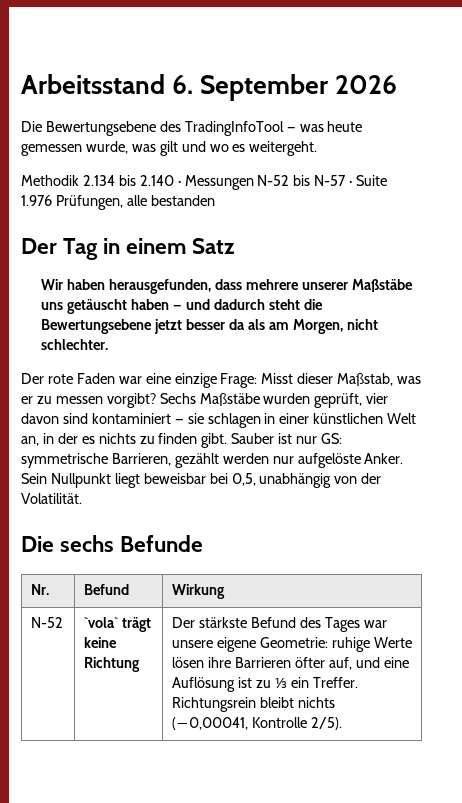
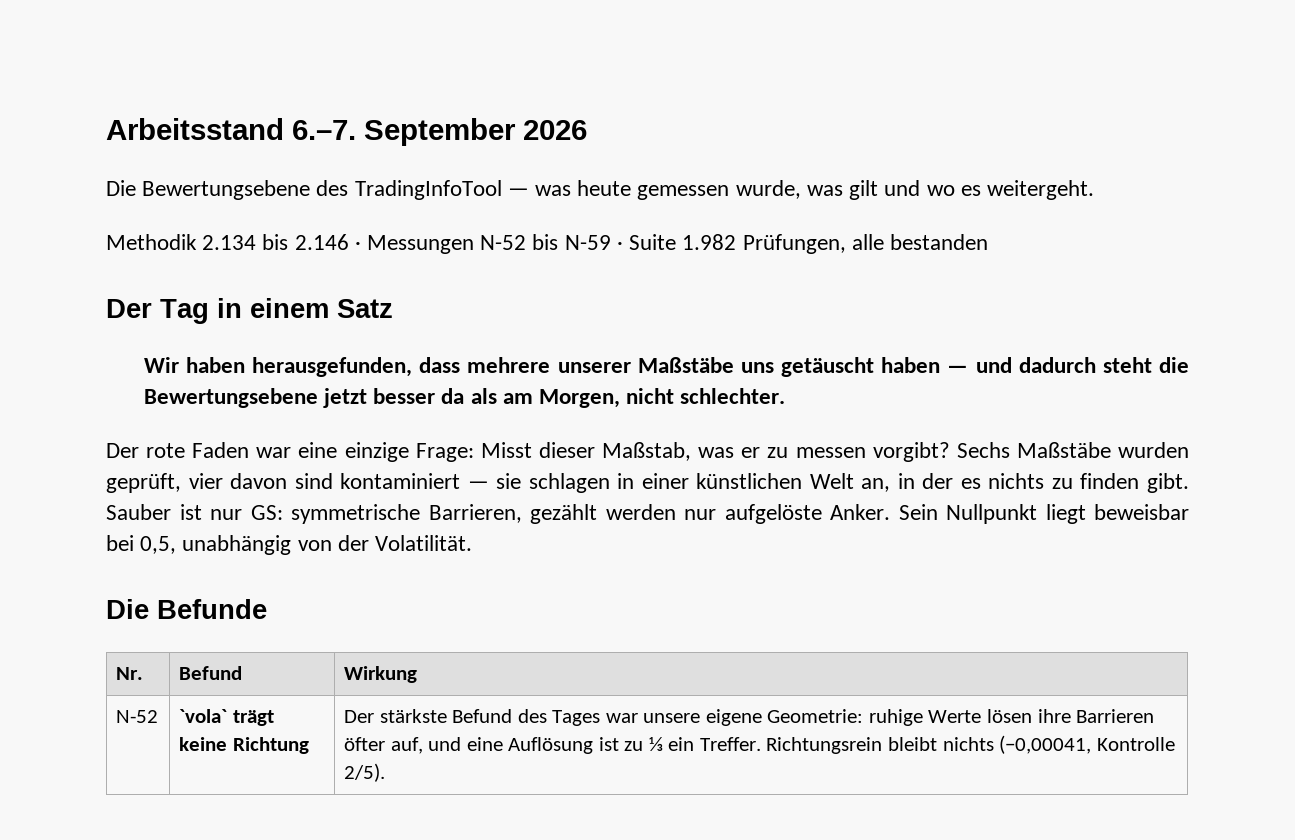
[172,75,194,94] 6. -> [292,120,356,140] 6.–7.
[139,175,174,186] 2.140 -> [294,234,349,250] 2.146
[314,175,347,186] N-57 -> [564,235,611,250] N-59
[21,195,52,206] 1.976 -> [682,234,737,250] 1.982
[60,535,115,552] sechs -> (149, 609) none

